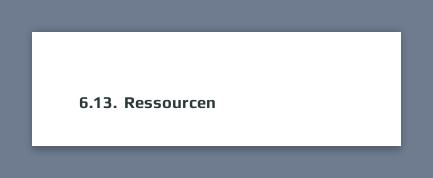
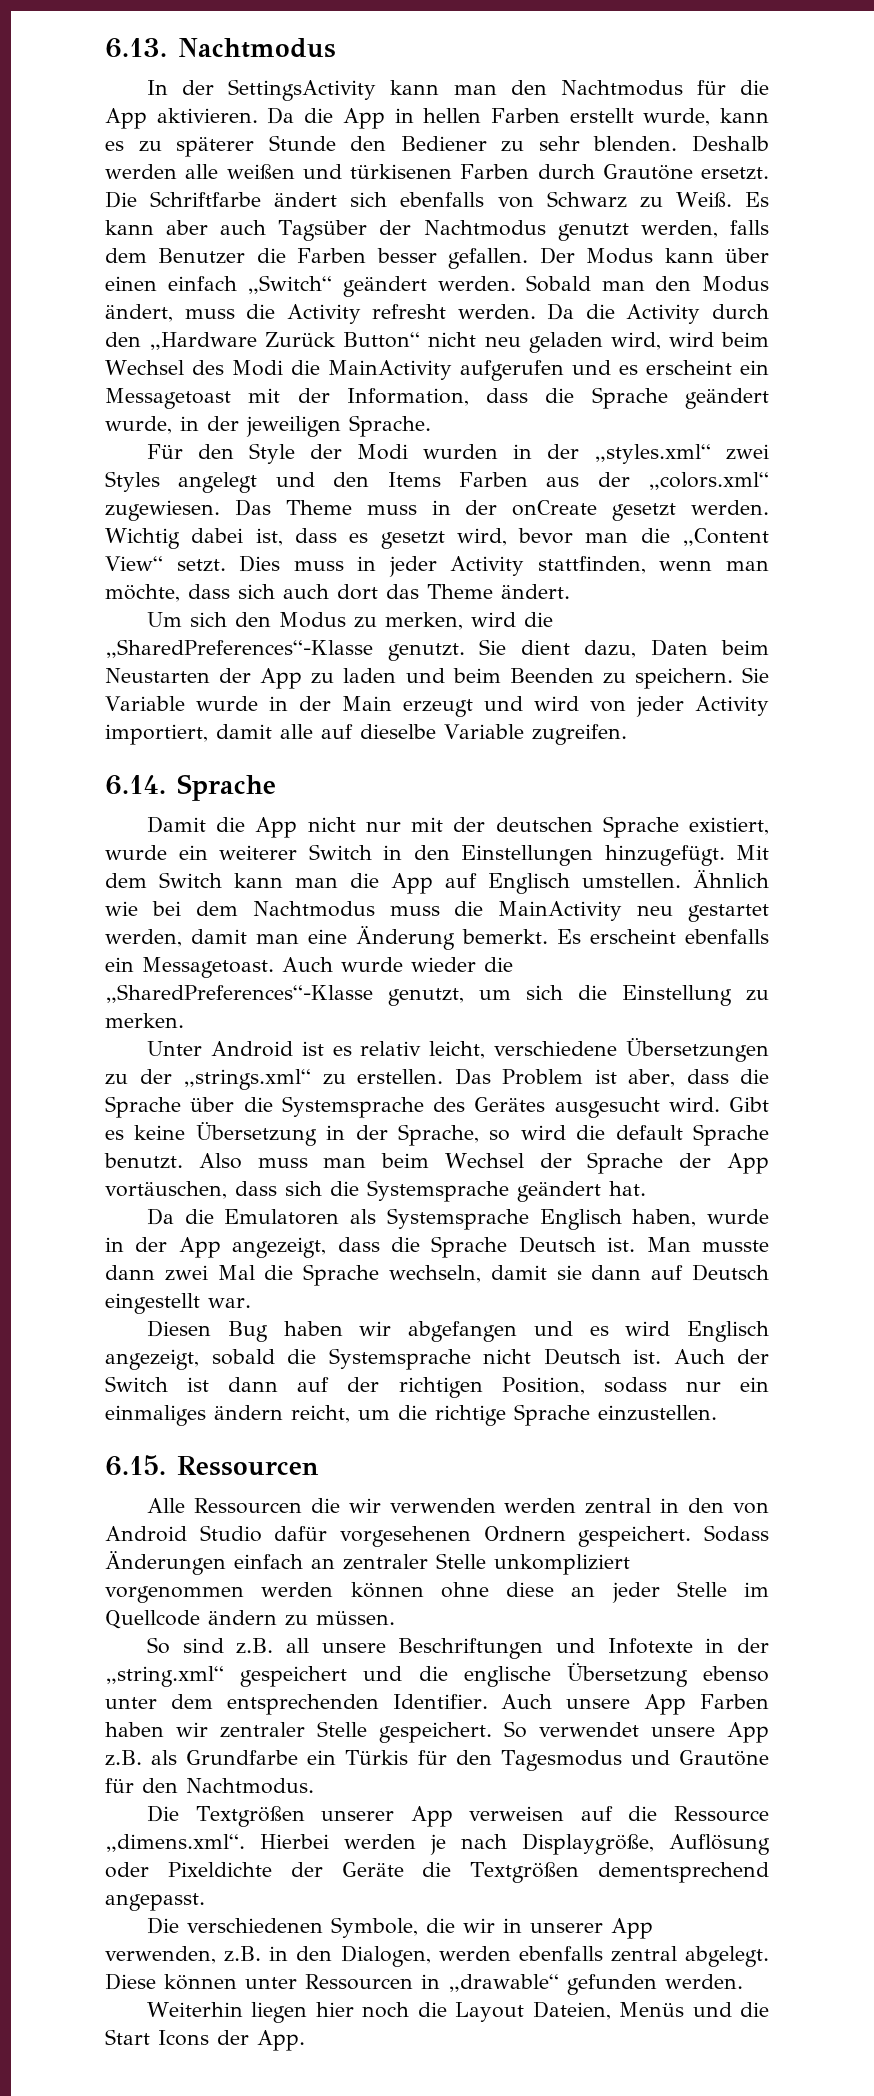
[124,97,216,109] Ressourcen -> [177,38,336,58] [147,79,769,101] [105,107,769,129] [105,135,769,157] [105,164,769,180] [105,191,769,208] [105,220,769,241] [105,247,770,269] [105,275,769,297] [105,303,769,324] [105,332,769,353] [105,360,769,381] [105,387,769,409] [105,415,431,437] [147,443,769,464] [105,471,769,493] [105,499,769,521] [105,528,769,549] [105,555,769,577] [105,584,570,602] [147,612,554,630] [105,639,769,661] [105,667,770,689] [105,696,769,717] [105,724,627,745] [105,774,276,801] [147,816,770,838] [105,844,769,866] [105,870,769,894] [105,901,769,922] [105,926,769,950] [105,957,513,978] [105,984,769,1006] [105,1013,184,1028] [147,1038,769,1062] [105,1068,769,1090] [105,1096,769,1118] [105,1122,769,1146] [104,1152,770,1174] [105,1180,646,1202] [147,1208,769,1230] [105,1236,769,1258] [105,1264,769,1286] [105,1293,251,1314] [147,1320,769,1342] [105,1348,769,1370] [105,1376,769,1398] [105,1404,717,1426] [105,1455,319,1476] [147,1498,769,1514] [105,1525,769,1547] [105,1551,630,1575] [105,1581,769,1603] [105,1610,395,1629] [147,1637,770,1659] [105,1663,769,1687] [105,1694,769,1715] [105,1721,769,1743] [105,1750,769,1771] [105,1778,314,1794] [147,1805,769,1827] [105,1833,770,1855] [105,1862,769,1883] [105,1893,205,1911] [147,1917,654,1939] [105,1945,769,1967] [105,1973,743,1995] [147,2001,770,2023] [105,2029,305,2051] Nachtmodus // In der SettingsActivity kann man den Nachtmodus für die App aktivieren. Da die App in hellen Farben erstellt wurde, kann es zu späterer Stunde den Bediener zu sehr blenden. Deshalb werden alle weißen und türkisenen Farben durch Grautöne ersetzt. Die Schriftfarbe ändert sich ebenfalls von Schwarz zu Weiß. Es kann aber auch Tagsüber der Nachtmodus genutzt werden, falls dem Benutzer die Farben besser gefallen. Der Modus kann über einen einfach „Switch“ geändert werden. Sobald man den Modus ändert, muss die Activity refresht werden. Da die Activity durch den „Hardware Zurück Button“ nicht neu geladen wird, wird beim Wechsel des Modi die MainActivity aufgerufen und es erscheint ein Messagetoast mit der Information, dass die Sprache geändert wurde, in der jeweiligen Sprache. // Für den Style der Modi wurden in der „styles.xml“ zwei Styles angelegt und den Items Farben aus der „colors.xml“ zugewiesen. Das Theme muss in der onCreate gesetzt werden. Wichtig dabei ist, dass es gesetzt wird, bevor man die „Content View“ setzt. Dies muss in jeder Activity stattfinden, wenn man möchte, dass sich auch dort das Theme ändert. // Um sich den Modus zu merken, wird die „SharedPreferences“-Klasse genutzt. Sie dient dazu, Daten beim Neustarten der App zu laden und beim Beenden zu speichern. Sie Variable wurde in der Main erzeugt und wird von jeder Activity importiert, damit alle auf dieselbe Variable zugreifen. // 6.14. Sprache // Damit die App nicht nur mit der deutschen Sprache existiert, wurde ein weiterer Switch in den Einstellungen hinzugefügt. Mit dem Switch kann man die App auf Englisch umstellen. Ähnlich wie bei dem Nachtmodus muss die MainActivity neu gestartet werden, damit man eine Änderung bemerkt. Es erscheint ebenfalls ein Messagetoast. Auch wurde wieder die „SharedPreferences“-Klasse genutzt, um sich die Einstellung zu merken. // Unter Android ist es relativ leicht, verschiedene Übersetzungen zu der „strings.xml“ zu erstellen. Das Problem ist aber, dass die Sprache über die Systemsprache des Gerätes ausgesucht wird. Gibt es keine Übersetzung in der Sprache, so wird die default Sprache benutzt. Also muss man beim Wechsel der Sprache der App vortäuschen, dass sich die Systemsprache geändert hat. // Da die Emulatoren als Systemsprache Englisch haben, wurde in der App angezeigt, dass die Sprache Deutsch ist. Man musste dann zwei Mal die Sprache wechseln, damit sie dann auf Deutsch eingestellt war. // Diesen Bug haben wir abgefangen und es wird Englisch angezeigt, sobald die Systemsprache nicht Deutsch ist. Auch der Switch ist dann auf der richtigen Position, sodass nur ein einmaliges ändern reicht, um die richtige Sprache einzustellen. // 6.15. Ressourcen // Alle Ressourcen die wir verwenden werden zentral in den von Android Studio dafür vorgesehenen Ordnern gespeichert. Sodass Änderungen einfach an zentraler Stelle unkompliziert vorgenommen werden können ohne diese an jeder Stelle im Quellcode ändern zu müssen. // So sind z.B. all unsere Beschriftungen und Infotexte in der „string.xml“ gespeichert und die englische Übersetzung ebenso unter dem entsprechenden Identifier. Auch unsere App Farben haben wir zentraler Stelle gespeichert. So verwendet unsere App z.B. als Grundfarbe ein Türkis für den Tagesmodus und Grautöne für den Nachtmodus. // Die Textgrößen unserer App verweisen auf die Ressource „dimens.xml“. Hierbei werden je nach Displaygröße, Auflösung oder Pixeldichte der Geräte die Textgrößen dementsprechend angepasst. // Die verschiedenen Symbole, die wir in unserer App verwenden, z.B. in den Dialogen, werden ebenfalls zentral abgelegt. Diese können unter Ressourcen in „drawable“ gefunden werden. // Weiterhin liegen hier noch die Layout Dateien, Menüs und die Start Icons der App.

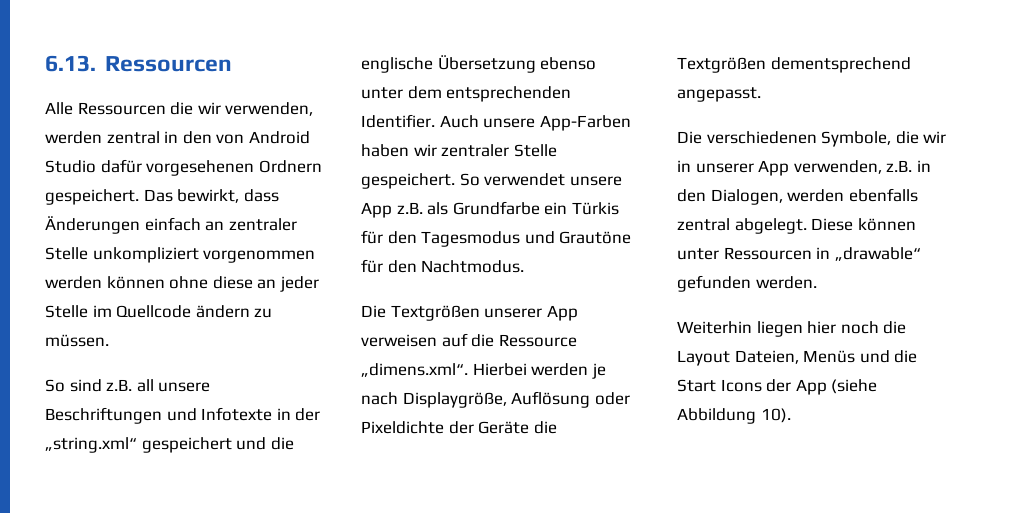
[177,38,336,58] [147,79,769,101] [105,107,769,129] [105,135,769,157] [105,164,769,180] [105,191,769,208] [105,220,769,241] [105,247,770,269] [105,275,769,297] [105,303,769,324] [105,332,769,353] [105,360,769,381] [105,387,769,409] [105,415,431,437] [147,443,769,464] [105,471,769,493] [105,499,769,521] [105,528,769,549] [105,555,769,577] [105,584,570,602] [147,612,554,630] [105,639,769,661] [105,667,770,689] [105,696,769,717] [105,724,627,745] [105,774,276,801] [147,816,770,838] [105,844,769,866] [105,870,769,894] [105,901,769,922] [105,926,769,950] [105,957,513,978] [105,984,769,1006] [105,1013,184,1028] [147,1038,769,1062] [105,1068,769,1090] [105,1096,769,1118] [105,1122,769,1146] [104,1152,770,1174] [105,1180,646,1202] [147,1208,769,1230] [105,1236,769,1258] [105,1264,769,1286] [105,1293,251,1314] [147,1320,769,1342] [105,1348,769,1370] [105,1376,769,1398] [105,1404,717,1426] [105,1455,166,1476] Nachtmodus // In der SettingsActivity kann man den Nachtmodus für die App aktivieren. Da die App in hellen Farben erstellt wurde, kann es zu späterer Stunde den Bediener zu sehr blenden. Deshalb werden alle weißen und türkisenen Farben durch Grautöne ersetzt. Die Schriftfarbe ändert sich ebenfalls von Schwarz zu Weiß. Es kann aber auch Tagsüber der Nachtmodus genutzt werden, falls dem Benutzer die Farben besser gefallen. Der Modus kann über einen einfach „Switch“ geändert werden. Sobald man den Modus ändert, muss die Activity refresht werden. Da die Activity durch den „Hardware Zurück Button“ nicht neu geladen wird, wird beim Wechsel des Modi die MainActivity aufgerufen und es erscheint ein Messagetoast mit der Information, dass die Sprache geändert wurde, in der jeweiligen Sprache. // Für den Style der Modi wurden in der „styles.xml“ zwei Styles angelegt und den Items Farben aus der „colors.xml“ zugewiesen. Das Theme muss in der onCreate gesetzt werden. Wichtig dabei ist, dass es gesetzt wird, bevor man die „Content View“ setzt. Dies muss in jeder Activity stattfinden, wenn man möchte, dass sich auch dort das Theme ändert. // Um sich den Modus zu merken, wird die „SharedPreferences“-Klasse genutzt. Sie dient dazu, Daten beim Neustarten der App zu laden und beim Beenden zu speichern. Sie Variable wurde in der Main erzeugt und wird von jeder Activity importiert, damit alle auf dieselbe Variable zugreifen. // 6.14. Sprache // Damit die App nicht nur mit der deutschen Sprache existiert, wurde ein weiterer Switch in den Einstellungen hinzugefügt. Mit dem Switch kann man die App auf Englisch umstellen. Ähnlich wie bei dem Nachtmodus muss die MainActivity neu gestartet werden, damit man eine Änderung bemerkt. Es erscheint ebenfalls ein Messagetoast. Auch wurde wieder die „SharedPreferences“-Klasse genutzt, um sich die Einstellung zu merken. // Unter Android ist es relativ leicht, verschiedene Übersetzungen zu der „strings.xml“ zu erstellen. Das Problem ist aber, dass die Sprache über die Systemsprache des Gerätes ausgesucht wird. Gibt es keine Übersetzung in der Sprache, so wird die default Sprache benutzt. Also muss man beim Wechsel der Sprache der App vortäuschen, dass sich die Systemsprache geändert hat. // Da die Emulatoren als Systemsprache Englisch haben, wurde in der App angezeigt, dass die Sprache Deutsch ist. Man musste dann zwei Mal die Sprache wechseln, damit sie dann auf Deutsch eingestellt war. // Diesen Bug haben wir abgefangen und es wird Englisch angezeigt, sobald die Systemsprache nicht Deutsch ist. Auch der Switch ist dann auf der richtigen Position, sodass nur ein einmaliges ändern reicht, um die richtige Sprache einzustellen. // 6.15. -> (96, 63) none
[389,1498,496,1513] verwenden -> [225,102,314,116] verwenden,
[704,1525,769,1542] Sodass -> [143,189,279,203] Das bewirkt, dass
[644,1694,769,1715] App Farben -> [539,115,631,131] App-Farben
[257,2030,305,2051] App. -> [795,379,878,395] [677,408,791,424] App (siehe Abbildung 10).

